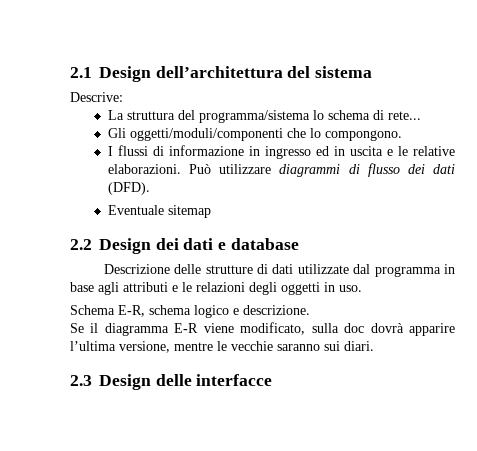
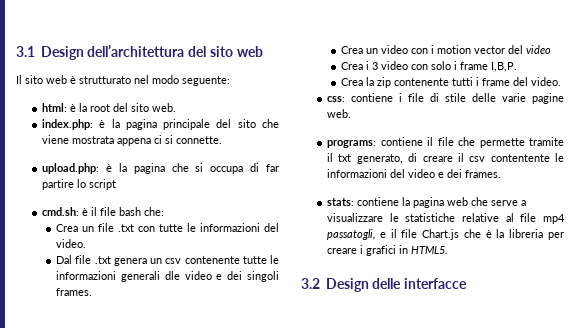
[70,67,92,78] 2.1 -> [16,46,35,57] 3.1
[315,66,373,78] [70,92,123,102] [107,110,421,123] [107,128,402,141] [107,145,455,159] [107,163,455,177] [107,182,150,195] [107,205,211,218] [70,238,299,254] [103,264,456,277] [70,282,362,295] [70,305,310,318] [70,322,456,336] [70,341,374,353] [70,375,92,386] sistema // Descrive: // La struttura del programma/sistema lo schema di rete... // Gli oggetti/moduli/componenti che lo compongono. // I flussi di informazione in ingresso ed in uscita e le relative elaborazioni. Può utilizzare diagrammi di flusso dei dati (DFD). // Eventuale sitemap // 2.2 Design dei dati e database // Descrizione delle strutture di dati utilizzate dal programma in base agli attributi e le relazioni degli oggetti in uso. // Schema E-R, schema logico e descrizione. // Se il diagramma E-R viene modificato, sulla doc dovrà apparire l’ultima versione, mentre le vecchie saranno sui diari. // 2.3 -> [209,46,263,57] [16,75,230,86] [42,103,177,112] [42,119,279,130] [42,135,223,146] [42,163,279,174] [42,179,117,190] [42,207,165,216] [55,223,280,232] [55,239,86,248] [55,255,280,266] [55,271,279,282] [55,288,92,296] [340,45,551,54] [340,61,517,72] [340,77,561,88] [327,93,564,104] [327,109,352,118] [327,137,564,148] [327,153,564,164] [327,169,502,178] [327,197,527,208] [327,213,565,224] [327,229,564,240] [327,245,449,256] [301,278,320,289] sito web // Il sito web è strutturato nel modo seguente: // html: è la root del sito web. // index.php: è la pagina principale del sito che viene mostrata appena ci si connette. // upload.php: è la pagina che si occupa di far partire lo script // cmd.sh: è il file bash che: // Crea un file .txt con tutte le informazioni del video. // Dal file .txt genera un csv contenente tutte le informazioni generali dle video e dei singoli frames. // Crea un video con i motion vector del video // Crea i 3 video con solo i frame I,B,P. // Crea la zip contenente tutti i frame del video. // css: contiene i file di stile delle varie pagine web. // programs: contiene il file che permette tramite il txt generato, di creare il csv contentente le informazioni del video e dei frames. // stats: contiene la pagina web che serve a visualizzare le statistiche relative al file mp4 passatogli, e il file Chart.js che è la libreria per creare i grafici in HTML5. // 3.2

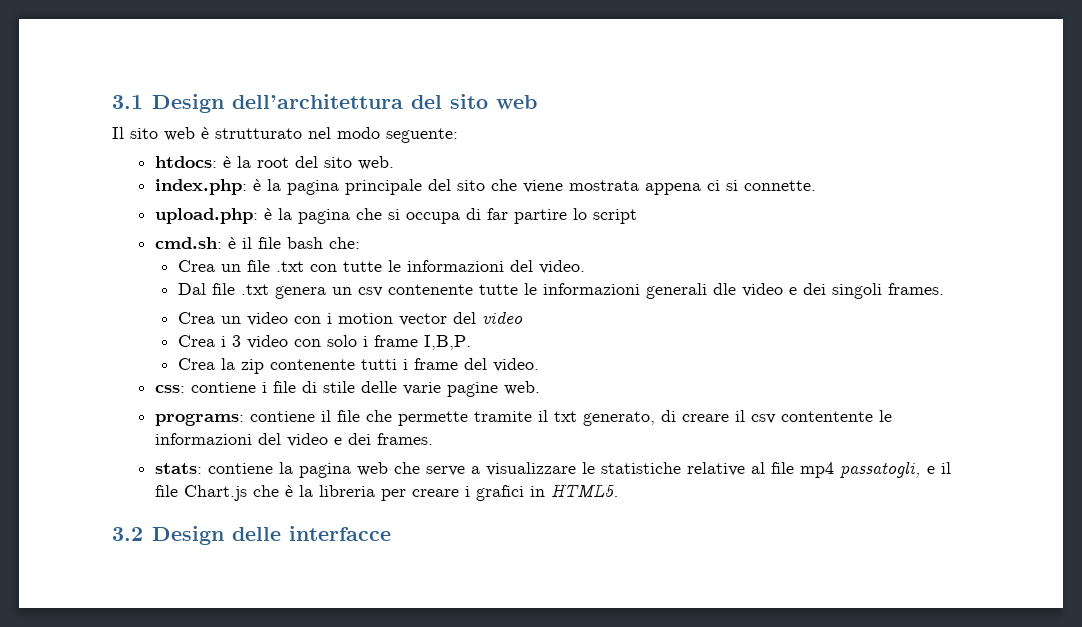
[42,103,68,112] html: -> [154,156,217,168] htdocs:

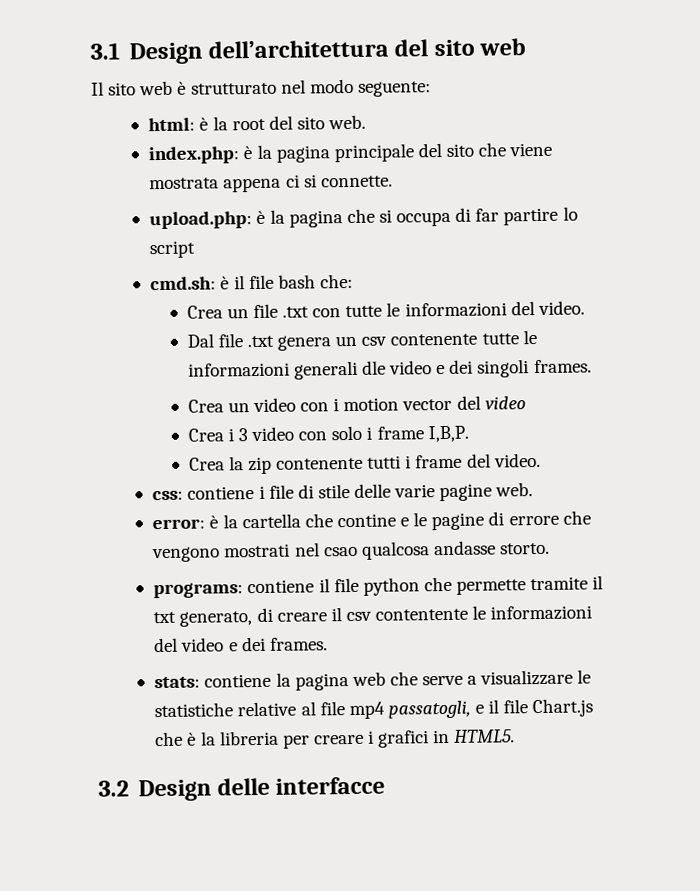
[154,156,217,168] htdocs: -> [148,117,196,132] html:
(540, 388) none -> [152,510,591,531] [152,540,551,563] // error: è la cartella che contine e le pagine di errore che vengono mostrati nel csao qualcosa andasse storto.
(360, 416) none -> [362,577,420,596] python

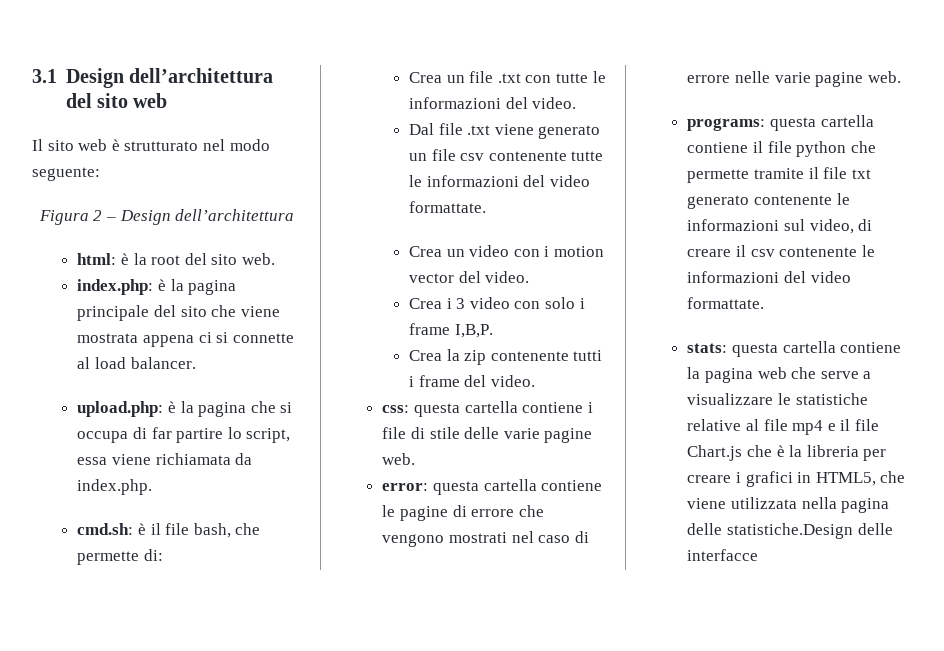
(431, 89) none -> [38,209,295,225] // Figura 2 – Design dell’architettura
[320,175,393,188] connette. -> [232,333,294,343] [77,357,196,369] connette al load balancer.
[149,240,196,259] script -> [246,428,291,443] [77,453,253,465] [77,479,153,495] script, essa viene richiamata da index.php.
[277,273,353,289] bash che: -> [193,523,261,538] [77,549,163,565] bash, che permette di:
[277,335,358,351] genera un -> [494,124,601,139] [409,149,456,161] viene generato un file
[293,359,592,380] generali dle video e dei singoli frames. -> [523,175,590,187] [409,201,487,213] del video formattate.
[484,396,526,410] video -> [485,271,530,283] video.
(184, 495) none -> [413,401,518,417] questa cartella
[209,513,410,529] è la cartella che contine e -> [432,479,603,495] questa cartella contiene
[323,540,551,560] csao qualcosa andasse storto. -> [538,531,589,543] [687,71,901,87] caso di errore nelle varie pagine web.
(244, 590) none -> [769,115,874,131] questa cartella
[153,611,253,627] txt generato, -> [823,167,871,179] [687,193,850,209] [687,219,854,234] file txt generato contenente le informazioni sul video,
[375,605,593,621] [154,636,328,653] contentente le informazioni del video e dei frames. -> [779,245,875,257] [687,271,851,283] [687,297,765,309] contenente le informazioni del video formattate.
(201, 682) none -> [731,341,836,357] questa cartella
[387,700,471,719] passatogli, -> (824, 427) none
[454,729,516,743] [98,779,212,802] HTML5. // 3.2 Design -> [815,471,906,486] [687,497,890,513] [687,523,853,539] HTML5, che viene utilizzata nella pagina delle statistiche.Design

